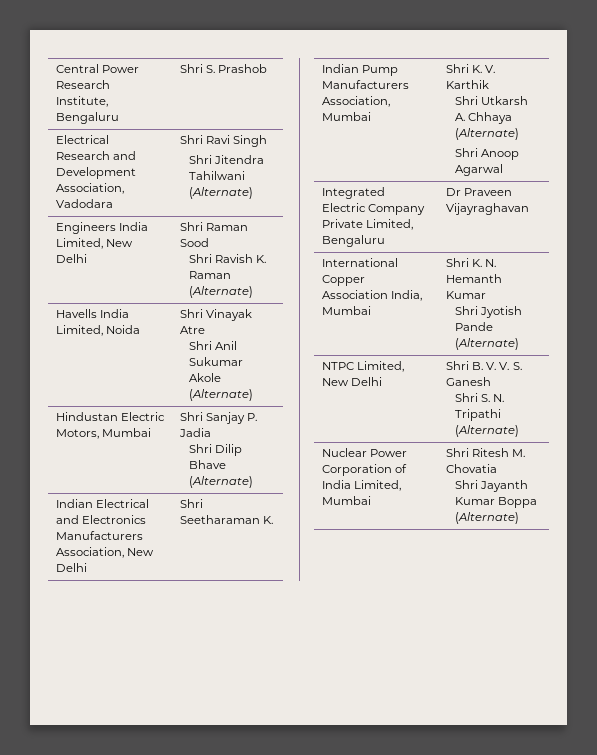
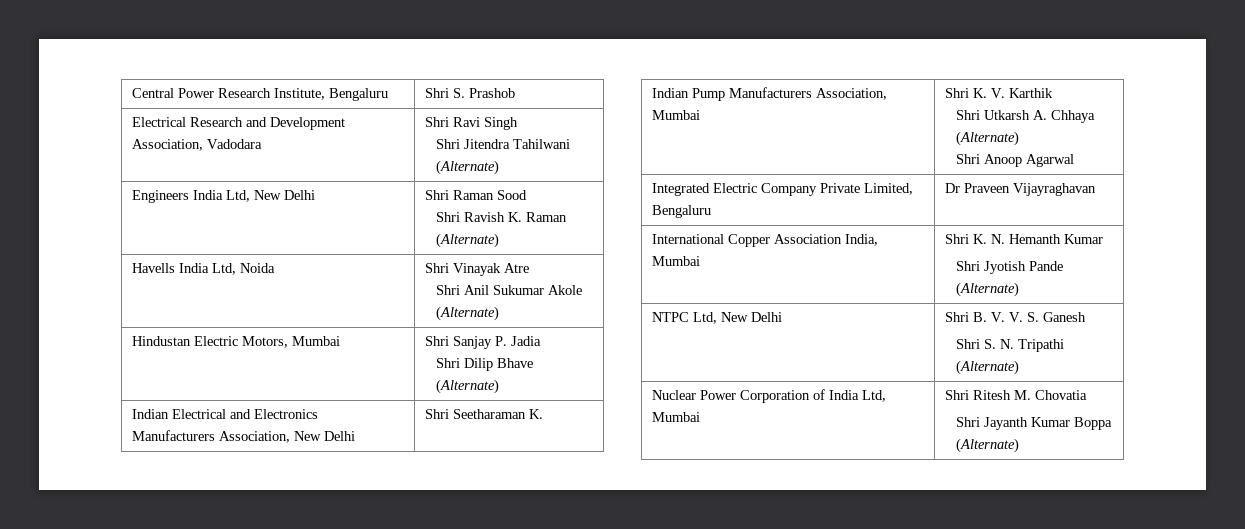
[56,238,104,249] Limited, -> [225,190,250,202] Ltd,
[56,325,104,336] Limited, -> [211,263,236,275] Ltd,
[357,361,405,372] Limited, -> [692,312,717,324] Ltd,
[354,480,402,491] Limited, -> [861,390,886,402] Ltd,

